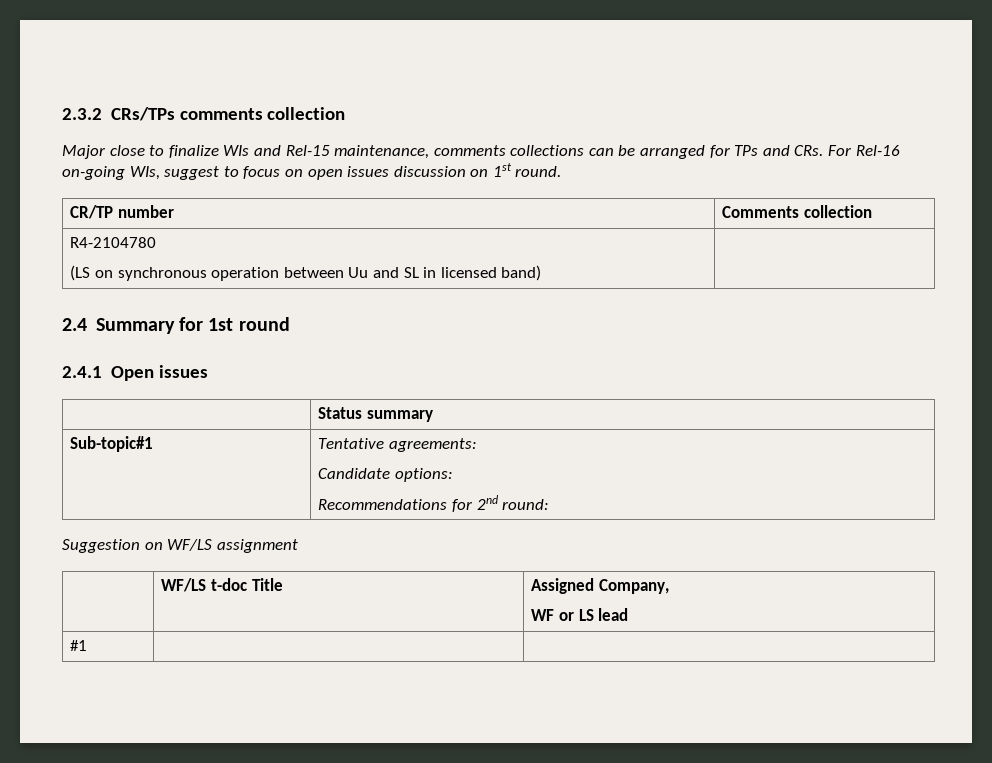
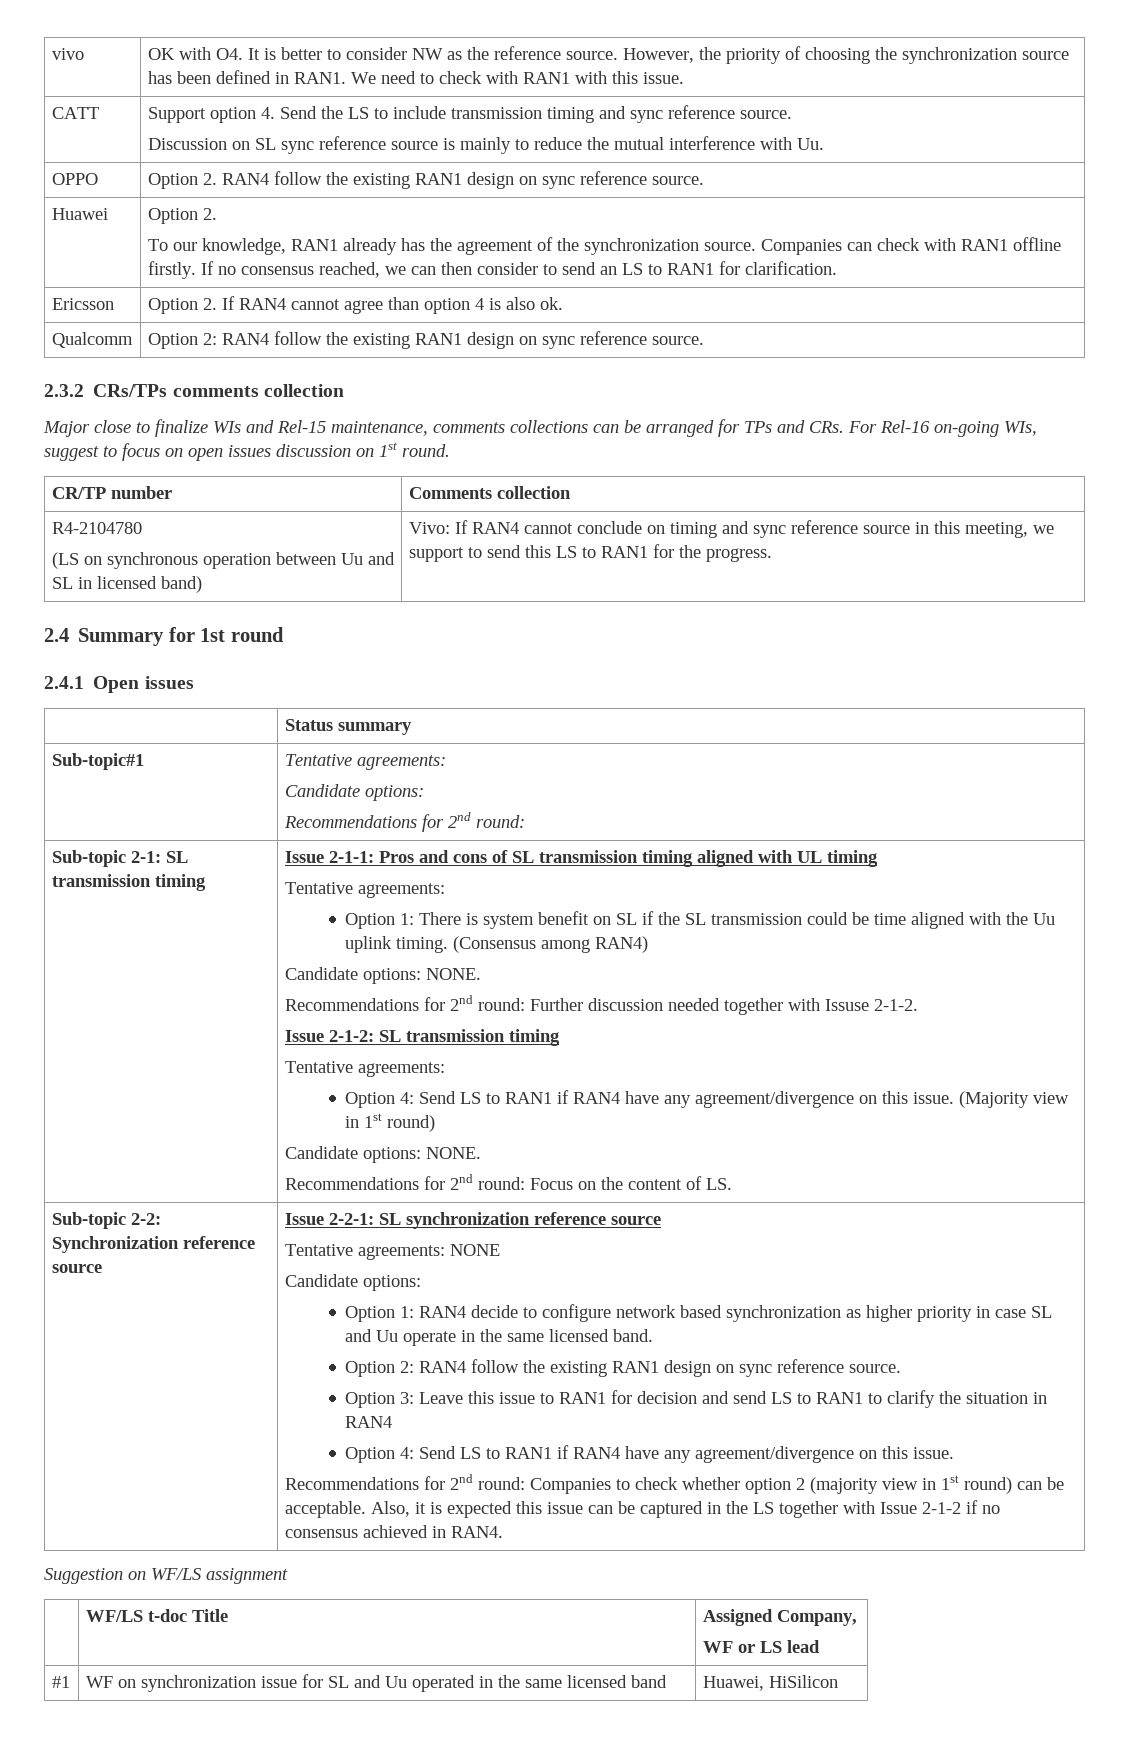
(62, 114) none -> [51,48,84,60] [147,46,1069,64] [147,70,684,84] [51,107,99,119] [147,105,792,123] [147,136,824,154] [51,173,98,185] [147,171,704,189] [51,208,108,220] [147,208,217,224] [147,237,1061,255] [147,261,837,279] [51,298,114,310] [147,296,563,314] [51,332,133,348] [147,331,704,349] vivo | OK with O4. It is better to consider NW as the reference source. However, the priority of choosing the synchronization source has been defined in RAN1. We need to check with RAN1 with this issue. // CATT | Support option 4. Send the LS to include transmission timing and sync reference source. // Discussion on SL sync reference source is mainly to reduce the mutual interference with Uu. // OPPO | Option 2. RAN4 follow the existing RAN1 design on sync reference source. // Huawei | Option 2. // To our knowledge, RAN1 already has the agreement of the synchronization source. Companies can check with RAN1 offline firstly. If no consensus reached, we can then consider to send an LS to RAN1 for clarification. // Ericsson | Option 2. If RAN4 cannot agree than option 4 is also ok. // Qualcomm | Option 2: RAN4 follow the existing RAN1 design on sync reference source. //
(542, 273) none -> [408,520,1054,538] [408,544,772,562] Vivo: If RAN4 cannot conclude on timing and sync reference source in this meeting, we support to send this LS to RAN1 for the progress.
(550, 504) none -> [51,850,188,867] [51,874,206,891] [284,850,878,867] [284,882,445,898] [345,911,1056,929] [345,936,649,953] [284,967,481,984] [284,995,918,1015] [284,1029,560,1046] [284,1061,445,1077] [345,1090,1070,1108] [345,1113,436,1132] [284,1146,481,1163] [284,1174,732,1190] [51,1212,161,1229] [51,1236,255,1253] [51,1264,102,1273] [284,1212,661,1229] [284,1244,500,1260] [284,1274,421,1291] [345,1304,1053,1322] [345,1329,654,1346] [345,1359,902,1377] [345,1390,1048,1408] [345,1416,393,1428] [345,1445,955,1463] [284,1474,1064,1494] [284,1500,1000,1518] [284,1525,503,1538] // Sub-topic 2-1: SL transmission timing | Issue 2-1-1: Pros and cons of SL transmission timing aligned with UL timing // Tentative agreements: // Option 1: There is system benefit on SL if the SL transmission could be time aligned with the Uu uplink timing. (Consensus among RAN4) // Candidate options: NONE. // Recommendations for 2nd round: Further discussion needed together with Issuse 2-1-2. // Issue 2-1-2: SL transmission timing // Tentative agreements: // Option 4: Send LS to RAN1 if RAN4 have any agreement/divergence on this issue. (Majority view in 1st round) // Candidate options: NONE. // Recommendations for 2nd round: Focus on the content of LS. // Sub-topic 2-2: Synchronization reference source | Issue 2-2-1: SL synchronization reference source // Tentative agreements: NONE // Candidate options: // Option 1: RAN4 decide to configure network based synchronization as higher priority in case SL and Uu operate in the same licensed band. // Option 2: RAN4 follow the existing RAN1 design on sync reference source. // Option 3: Leave this issue to RAN1 for decision and send LS to RAN1 to clarify the situation in RAN4 // Option 4: Send LS to RAN1 if RAN4 have any agreement/divergence on this issue. // Recommendations for 2nd round: Companies to check whether option 2 (majority view in 1st round) can be acceptable. Also, it is expected this issue can be captured in the LS together with Issue 2-1-2 if no consensus achieved in RAN4.
(88, 645) | -> [85,1674,667,1692] [702,1675,838,1691] WF on synchronization issue for SL and Uu operated in the same licensed band | Huawei, HiSilicon

